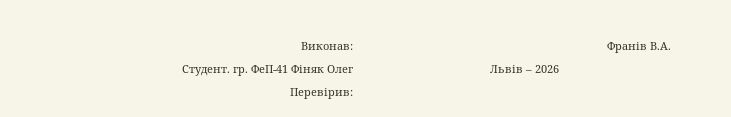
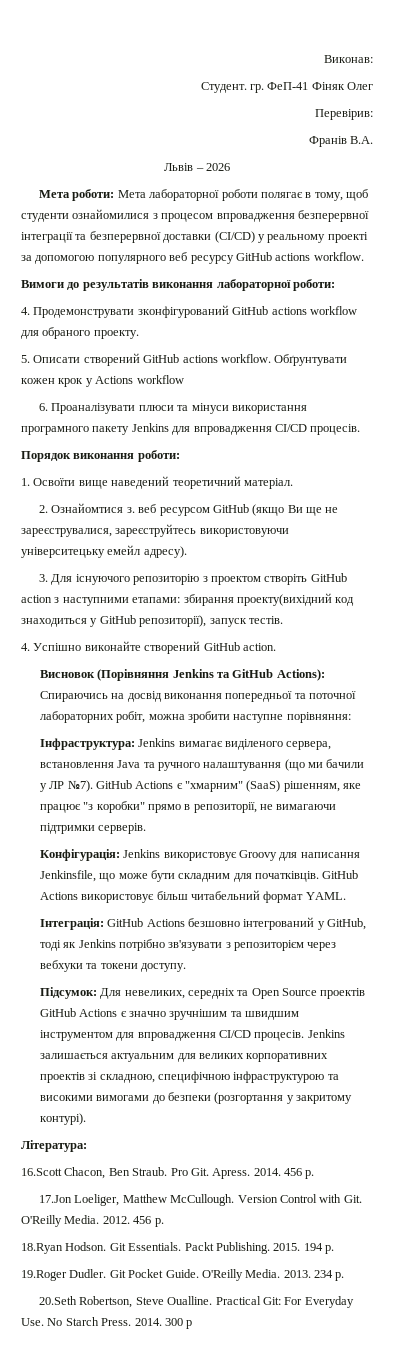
(559, 69) none -> [39,189,369,201] [21,209,369,222] [21,231,368,243] [21,252,364,264] [21,279,335,291] [21,305,357,318] [21,327,139,339] [21,353,348,366] [21,375,184,387] [39,403,307,414] [21,423,361,435] [21,450,180,462] [21,476,293,489] [39,503,339,516] [21,524,289,537] [21,545,187,558] [39,573,347,585] [21,593,355,606] [21,615,283,627] [21,641,276,654] [39,669,325,681] [39,691,357,702] [39,711,351,723] [39,738,332,750] [39,759,365,771] [39,780,362,792] [39,801,337,813] [39,823,147,834] [39,849,360,861] [39,870,359,882] [39,890,346,903] [39,917,367,930] [39,939,337,951] [39,960,186,972] [39,987,366,999] [39,1008,300,1020] [39,1029,345,1041] [39,1053,329,1062] [39,1071,339,1083] [39,1092,353,1104] [39,1113,86,1125] [21,1140,87,1152] [21,1167,315,1179] [39,1194,362,1206] [21,1215,164,1227] [21,1242,334,1254] [21,1269,345,1281] [39,1296,354,1308] [21,1317,193,1329] // Мета роботи: Мета лабораторної роботи полягає в тому, щоб студенти ознайомилися з процесом впровадження безперервної інтеграції та безперервної доставки (CI/CD) у реальному проекті за допомогою популярного веб ресурсу GitHub actions workflow. // Вимоги до результатів виконання лабораторної роботи: // 4. Продемонструвати зконфігурований GitHub actions workflow для обраного проекту. // 5. Описати створений GitHub actions workflow. Обґрунтувати кожен крок у Actions workflow // 6. Проаналізувати плюси та мінуси використання програмного пакету Jenkins для впровадження CI/CD процесів. // Порядок виконання роботи: // 1. Освоїти вище наведений теоретичний матеріал. // 2. Ознайомтися з. веб ресурсом GitHub (якщо Ви ще не зареєструвалися, зареєструйтесь використовуючи університецьку емейл адресу). // 3. Для існуючого репозиторію з проектом створіть GitHub action з наступними етапами: збирання проекту(вихідний код знаходиться у GitHub репозиторії), запуск тестів. // 4. Успішно виконайте створений GitHub action. // Висновок (Порівняння Jenkins та GitHub Actions): Спираючись на досвід виконання попередньої та поточної лабораторних робіт, можна зробити наступне порівняння: // Інфраструктура: Jenkins вимагає виділеного сервера, встановлення Java та ручного налаштування (що ми бачили у ЛР №7). GitHub Actions є "хмарним" (SaaS) рішенням, яке працює "з коробки" прямо в репозиторії, не вимагаючи підтримки серверів. // Конфігурація: Jenkins використовує Groovy для написання Jenkinsfile, що може бути складним для початківців. GitHub Actions використовує більш читабельний формат YAML. // Інтеграція: GitHub Actions безшовно інтегрований у GitHub, тоді як Jenkins потрібно зв'язувати з репозиторієм через вебхуки та токени доступу. // Підсумок: Для невеликих, середніх та Open Source проектів GitHub Actions є значно зручнішим та швидшим інструментом для впровадження CI/CD процесів. Jenkins залишається актуальним для великих корпоративних проектів зі складною, специфічною інфраструктурою та високими вимогами до безпеки (розгортання у закритому контурі). // Література: // 16.Scott Chacon, Ben Straub. Pro Git. Apress. 2014. 456 p. // 17.Jon Loeliger, Matthew McCullough. Version Control with Git. O'Reilly Media. 2012. 456 p. // 18.Ryan Hodson. Git Essentials. Packt Publishing. 2015. 194 p. // 19.Roger Dudler. Git Pocket Guide. O'Reilly Media. 2013. 234 p. // 20.Seth Robertson, Steve Oualline. Practical Git: For Everyday Use. No Starch Press. 2014. 300 p

